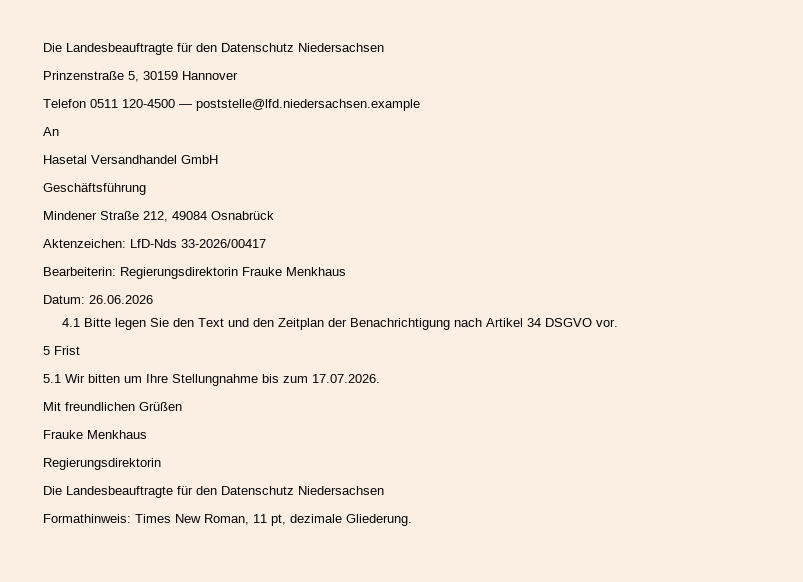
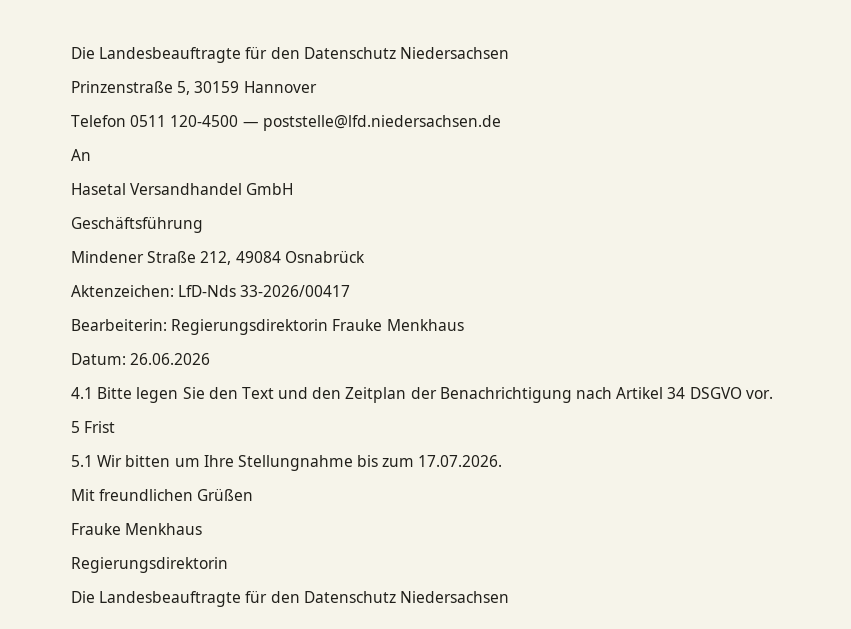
[196,99,420,111] poststelle@lfd.niedersachsen.example -> [262,115,501,131] poststelle@lfd.niedersachsen.de
[43,514,412,526] // Formathinweis: Times New Roman, 11 pt, dezimale Gliederung. -> (509, 597) none

